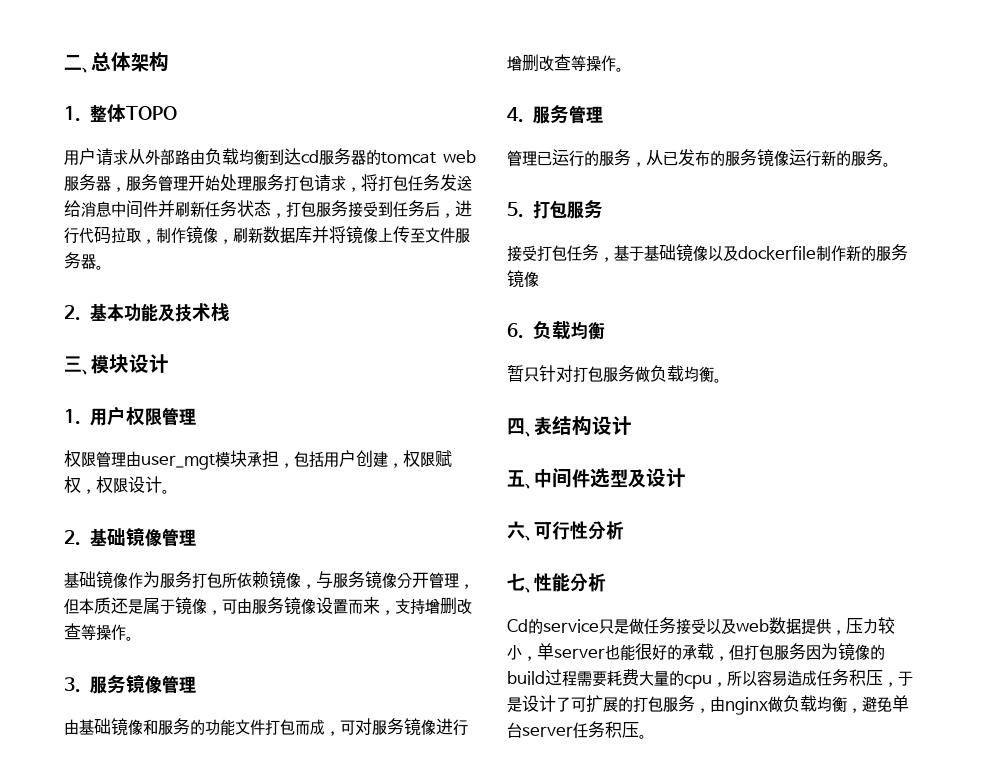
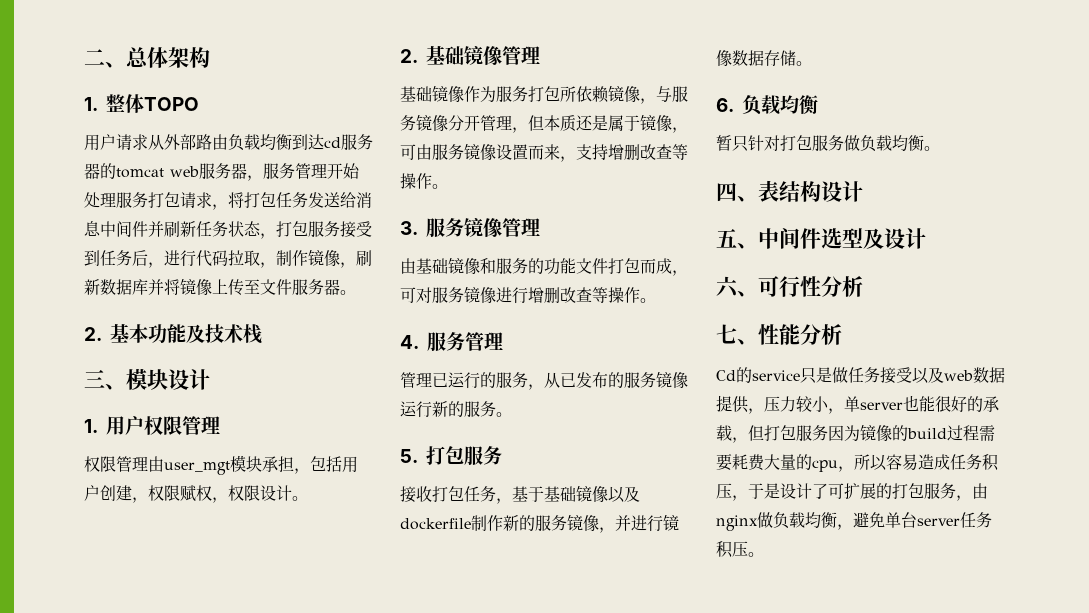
[522,245,537,261] 受 -> [416,486,432,502] 收
(539, 279) none -> [599,514,679,533] [716,50,812,67] ，并进行镜像数据存储。

